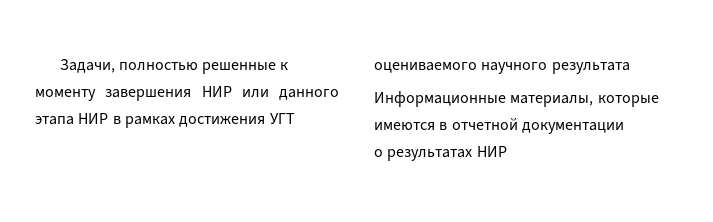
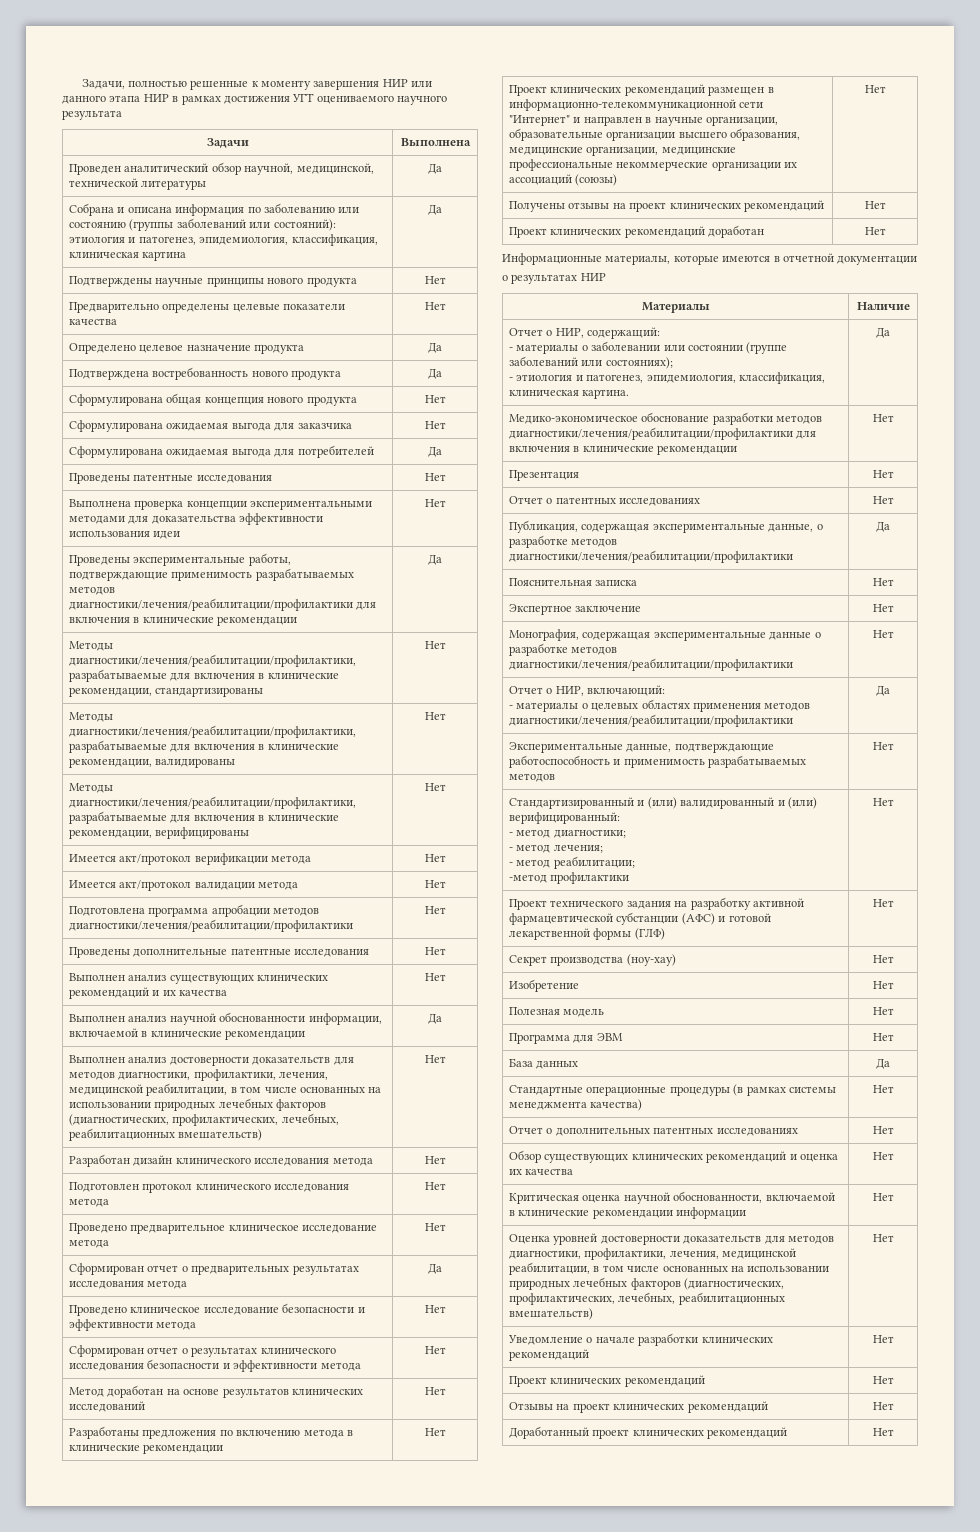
(630, 68) none -> [206,138,249,149] [400,138,471,146] [69,162,374,175] [69,178,207,190] [428,163,443,174] [69,203,360,216] [69,218,336,231] [69,234,378,246] [69,251,187,261] [428,204,443,215] [69,276,357,287] [424,276,446,284] [69,302,346,313] [69,318,118,325] [424,302,446,310] [69,343,305,354] [428,342,443,353] [69,367,342,380] [428,368,443,379] [69,393,357,406] [424,395,446,403] [69,420,352,432] [424,421,446,429] [69,445,374,458] [428,446,443,457] [69,473,272,484] [424,473,446,481] [69,499,373,510] [69,513,324,525] [69,531,181,539] [424,499,446,507] [69,553,291,566] [69,568,354,581] [69,586,116,595] [69,598,377,611] [69,616,298,626] [428,554,443,565] [69,641,114,651] [69,654,357,667] [69,669,339,682] [69,687,264,697] [424,641,446,649] [69,712,114,722] [69,725,357,738] [69,740,339,753] [69,758,236,768] [424,712,446,720] [69,783,114,793] [69,796,357,809] [69,811,339,824] [69,827,250,839] [424,783,446,791] [69,853,312,865] [424,854,446,862] [69,880,299,891] [424,880,446,888] [69,904,320,917] [69,919,354,932] [424,906,446,914] [69,947,370,958] [424,947,446,955] [69,973,329,984] [69,987,228,999] [424,973,446,981] [69,1012,382,1025] [69,1028,306,1040] [428,1013,443,1024] [69,1055,354,1066] [69,1069,329,1081] [69,1083,382,1096] [69,1098,327,1111] [69,1113,339,1126] [69,1128,263,1141] [424,1055,446,1063] [69,1154,373,1167] [424,1156,446,1164] [69,1182,350,1193] [69,1198,110,1207] [424,1182,446,1190] [69,1223,378,1234] [69,1239,110,1248] [424,1223,446,1231] [69,1263,359,1275] [69,1280,188,1289] [428,1263,443,1274] [69,1303,365,1316] [69,1319,197,1331] [424,1305,446,1313] [69,1345,336,1357] [69,1359,361,1372] [424,1346,446,1354] [69,1385,363,1398] [69,1401,146,1412] [424,1387,446,1395] [69,1426,353,1439] [69,1444,224,1454] [424,1428,446,1436] [509,84,774,96] [509,99,764,111] [509,115,778,126] [509,128,801,141] [509,146,736,156] [509,159,798,171] [509,174,618,186] [864,85,886,93] [509,200,824,212] [864,201,886,209] [509,225,765,238] [864,227,886,235] // Задачи | Выполнена // Проведен аналитический обзор научной, медицинской, технической литературы | Да // Собрана и описана информация по заболеванию или состоянию (группы заболеваний или состояний): этиология и патогенез, эпидемиология, классификация, клиническая картина | Да // Подтверждены научные принципы нового продукта | Нет // Предварительно определены целевые показатели качества | Нет // Определено целевое назначение продукта | Да // Подтверждена востребованность нового продукта | Да // Сформулирована общая концепция нового продукта | Нет // Сформулирована ожидаемая выгода для заказчика | Нет // Сформулирована ожидаемая выгода для потребителей | Да // Проведены патентные исследования | Нет // Выполнена проверка концепции экспериментальными методами для доказательства эффективности использования идеи | Нет // Проведены экспериментальные работы, подтверждающие применимость разрабатываемых методов диагностики/лечения/реабилитации/профилактики для включения в клинические рекомендации | Да // Методы диагностики/лечения/реабилитации/профилактики, разрабатываемые для включения в клинические рекомендации, стандартизированы | Нет // Методы диагностики/лечения/реабилитации/профилактики, разрабатываемые для включения в клинические рекомендации, валидированы | Нет // Методы диагностики/лечения/реабилитации/профилактики, разрабатываемые для включения в клинические рекомендации, верифицированы | Нет // Имеется акт/протокол верификации метода | Нет // Имеется акт/протокол валидации метода | Нет // Подготовлена программа апробации методов диагностики/лечения/реабилитации/профилактики | Нет // Проведены дополнительные патентные исследования | Нет // Выполнен анализ существующих клинических рекомендаций и их качества | Нет // Выполнен анализ научной обоснованности информации, включаемой в клинические рекомендации | Да // Выполнен анализ достоверности доказательств для методов диагностики, профилактики, лечения, медицинской реабилитации, в том числе основанных на использовании природных лечебных факторов (диагностических, профилактических, лечебных, реабилитационных вмешательств) | Нет // Разработан дизайн клинического исследования метода | Нет // Подготовлен протокол клинического исследования метода | Нет // Проведено предварительное клиническое исследование метода | Нет // Сформирован отчет о предварительных результатах исследования метода | Да // Проведено клиническое исследование безопасности и эффективности метода | Нет // Сформирован отчет о результатах клинического исследования безопасности и эффективности метода | Нет // Метод доработан на основе результатов клинических исследований | Нет // Разработаны предложения по включению метода в клинические рекомендации | Нет // Проект клинических рекомендаций размещен в информационно-телекоммуникационной сети "Интернет" и направлен в научные организации, образовательные организации высшего образования, медицинские организации, медицинские профессиональные некоммерческие организации их ассоциаций (союзы) | Нет // Получены отзывы на проект клинических рекомендаций | Нет // Проект клинических рекомендаций доработан | Нет
(507, 151) none -> [641,302,710,313] [856,302,910,310] [509,327,661,339] [509,341,788,354] [509,356,673,369] [509,372,825,384] [509,389,630,399] [876,327,890,338] [509,412,823,425] [509,427,817,440] [509,445,738,455] [872,414,894,422] [509,470,580,481] [872,470,894,478] [509,496,701,506] [872,496,894,504] [509,520,823,533] [509,535,618,548] [509,550,794,563] [876,521,890,532] [509,578,638,586] [872,578,894,586] [509,604,642,615] [872,604,894,612] [509,629,821,641] [509,643,618,656] [509,658,794,671] [872,630,894,638] [509,685,666,696] [509,699,811,712] [509,714,794,727] [876,685,890,696] [509,742,774,753] [509,755,807,768] [509,773,556,782] [872,742,894,750] [509,797,817,809] [509,812,621,824] [509,829,626,838] [509,844,603,853] [509,856,635,869] [509,872,630,884] [872,798,894,806] [509,897,804,910] [509,912,771,925] [509,928,665,940] [872,899,894,907] [509,954,676,966] [872,955,894,963] [509,979,580,992] [872,981,894,989] [509,1007,605,1017] [872,1007,894,1015] [509,1033,623,1044] [872,1033,894,1041] [509,1058,579,1069] [876,1058,890,1069] [509,1084,836,1096] [509,1099,643,1111] [872,1085,894,1093] [509,1126,798,1136] [872,1126,894,1134] [509,1150,838,1163] [509,1168,574,1175] [872,1152,894,1160] [509,1191,835,1204] [509,1207,747,1219] [872,1193,894,1201] [509,1233,834,1245] [509,1248,797,1260] [509,1262,830,1275] [509,1277,785,1290] [509,1292,785,1305] [509,1308,594,1320] [872,1234,894,1242] [508,1333,773,1346] [509,1349,590,1361] [872,1335,894,1343] [509,1375,705,1387] [872,1376,894,1384] [509,1401,768,1413] [872,1402,894,1410] [509,1426,788,1439] [872,1428,894,1436] // Материалы | Наличие // Отчет о НИР, содержащий: // - материалы о заболевании или состоянии (группе заболеваний или состояниях); // - этиология и патогенез, эпидемиология, классификация, клиническая картина. | Да // Медико-экономическое обоснование разработки методов диагностики/лечения/реабилитации/профилактики для включения в клинические рекомендации | Нет // Презентация | Нет // Отчет о патентных исследованиях | Нет // Публикация, содержащая экспериментальные данные, о разработке методов диагностики/лечения/реабилитации/профилактики | Да // Пояснительная записка | Нет // Экспертное заключение | Нет // Монография, содержащая экспериментальные данные о разработке методов диагностики/лечения/реабилитации/профилактики | Нет // Отчет о НИР, включающий: // - материалы о целевых областях применения методов диагностики/лечения/реабилитации/профилактики | Да // Экспериментальные данные, подтверждающие работоспособность и применимость разрабатываемых методов | Нет // Стандартизированный и (или) валидированный и (или) верифицированный: // - метод диагностики; // - метод лечения; // - метод реабилитации; // -метод профилактики | Нет // Проект технического задания на разработку активной фармацевтической субстанции (АФС) и готовой лекарственной формы (ГЛФ) | Нет // Секрет производства (ноу-хау) | Нет // Изобретение | Нет // Полезная модель | Нет // Программа для ЭВМ | Нет // База данных | Да // Стандартные операционные процедуры (в рамках системы менеджмента качества) | Нет // Отчет о дополнительных патентных исследованиях | Нет // Обзор существующих клинических рекомендаций и оценка их качества | Нет // Критическая оценка научной обоснованности, включаемой в клинические рекомендации информации | Нет // Оценка уровней достоверности доказательств для методов диагностики, профилактики, лечения, медицинской реабилитации, в том числе основанных на использовании природных лечебных факторов (диагностических, профилактических, лечебных, реабилитационных вмешательств) | Нет // Уведомление о начале разработки клинических рекомендаций | Нет // Проект клинических рекомендаций | Нет // Отзывы на проект клинических рекомендаций | Нет // Доработанный проект клинических рекомендаций | Нет

